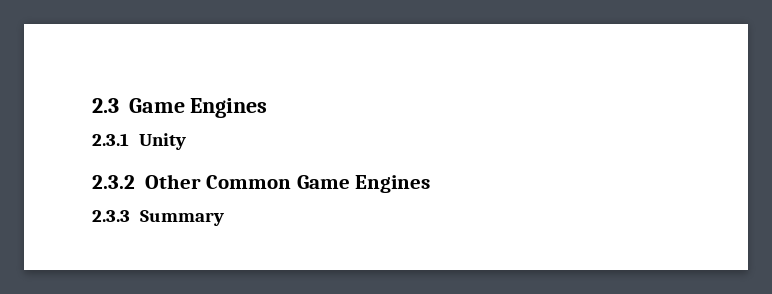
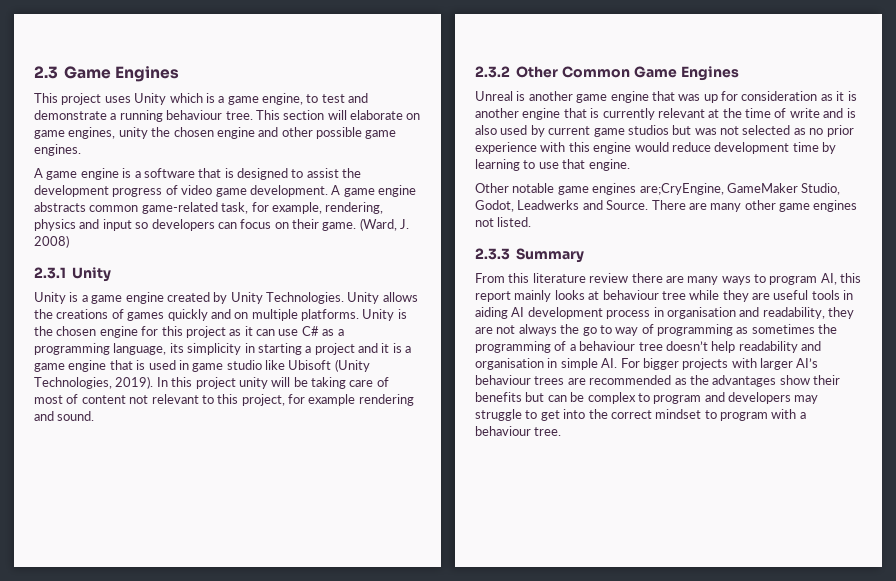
[92,133,186,150] 2.3.1 Unity -> [34,93,369,105] [34,110,421,122] [34,127,397,139] [34,144,81,156] [34,168,362,180] [34,185,416,197] [34,202,384,214] [34,218,410,231] [34,235,69,248] [34,267,112,282] [34,292,418,304] [34,309,407,321] [34,326,344,338] [34,343,412,355] [34,359,370,372] [34,376,389,389] [34,394,414,406] [34,411,95,421] This project uses Unity which is a game engine, to test and demonstrate a running behaviour tree. This section will elaborate on game engines, unity the chosen engine and other possible game engines. // A game engine is a software that is designed to assist the development progress of video game development. A game engine abstracts common game-related task, for example, rendering, physics and input so developers can focus on their game. (Ward, J. 2008) // 2.3.1 Unity // Unity is a game engine created by Unity Technologies. Unity allows the creations of games quickly and on multiple platforms. Unity is the chosen engine for this project as it can use C# as a programming language, its simplicity in starting a project and it is a game engine that is used in game studio like Ubisoft (Unity Technologies, 2019). In this project unity will be taking care of most of content not relevant to this project, for example rendering and sound.
[92,210,224,226] 2.3.3 Summary -> [475,91,857,103] [475,108,856,120] [475,125,854,137] [475,142,836,154] [475,159,630,171] [475,183,841,195] [475,200,858,212] [475,217,532,227] [475,248,585,263] [475,273,862,285] [475,290,854,302] [475,307,854,319] [475,324,838,336] [475,341,821,353] [475,358,819,370] [475,375,840,387] [475,392,819,404] [475,409,806,421] [475,426,562,436] Unreal is another game engine that was up for consideration as it is another engine that is currently relevant at the time of write and is also used by current game studios but was not selected as no prior experience with this engine would reduce development time by learning to use that engine. // Other notable game engines are;CryEngine, GameMaker Studio, Godot, Leadwerks and Source. There are many other game engines not listed. // 2.3.3 Summary // From this literature review there are many ways to program AI, this report mainly looks at behaviour tree while they are useful tools in aiding AI development process in organisation and readability, they are not always the go to way of programming as sometimes the programming of a behaviour tree doesn’t help readability and organisation in simple AI. For bigger projects with larger AI’s behaviour trees are recommended as the advantages show their benefits but can be complex to program and developers may struggle to get into the correct mindset to program with a behaviour tree.

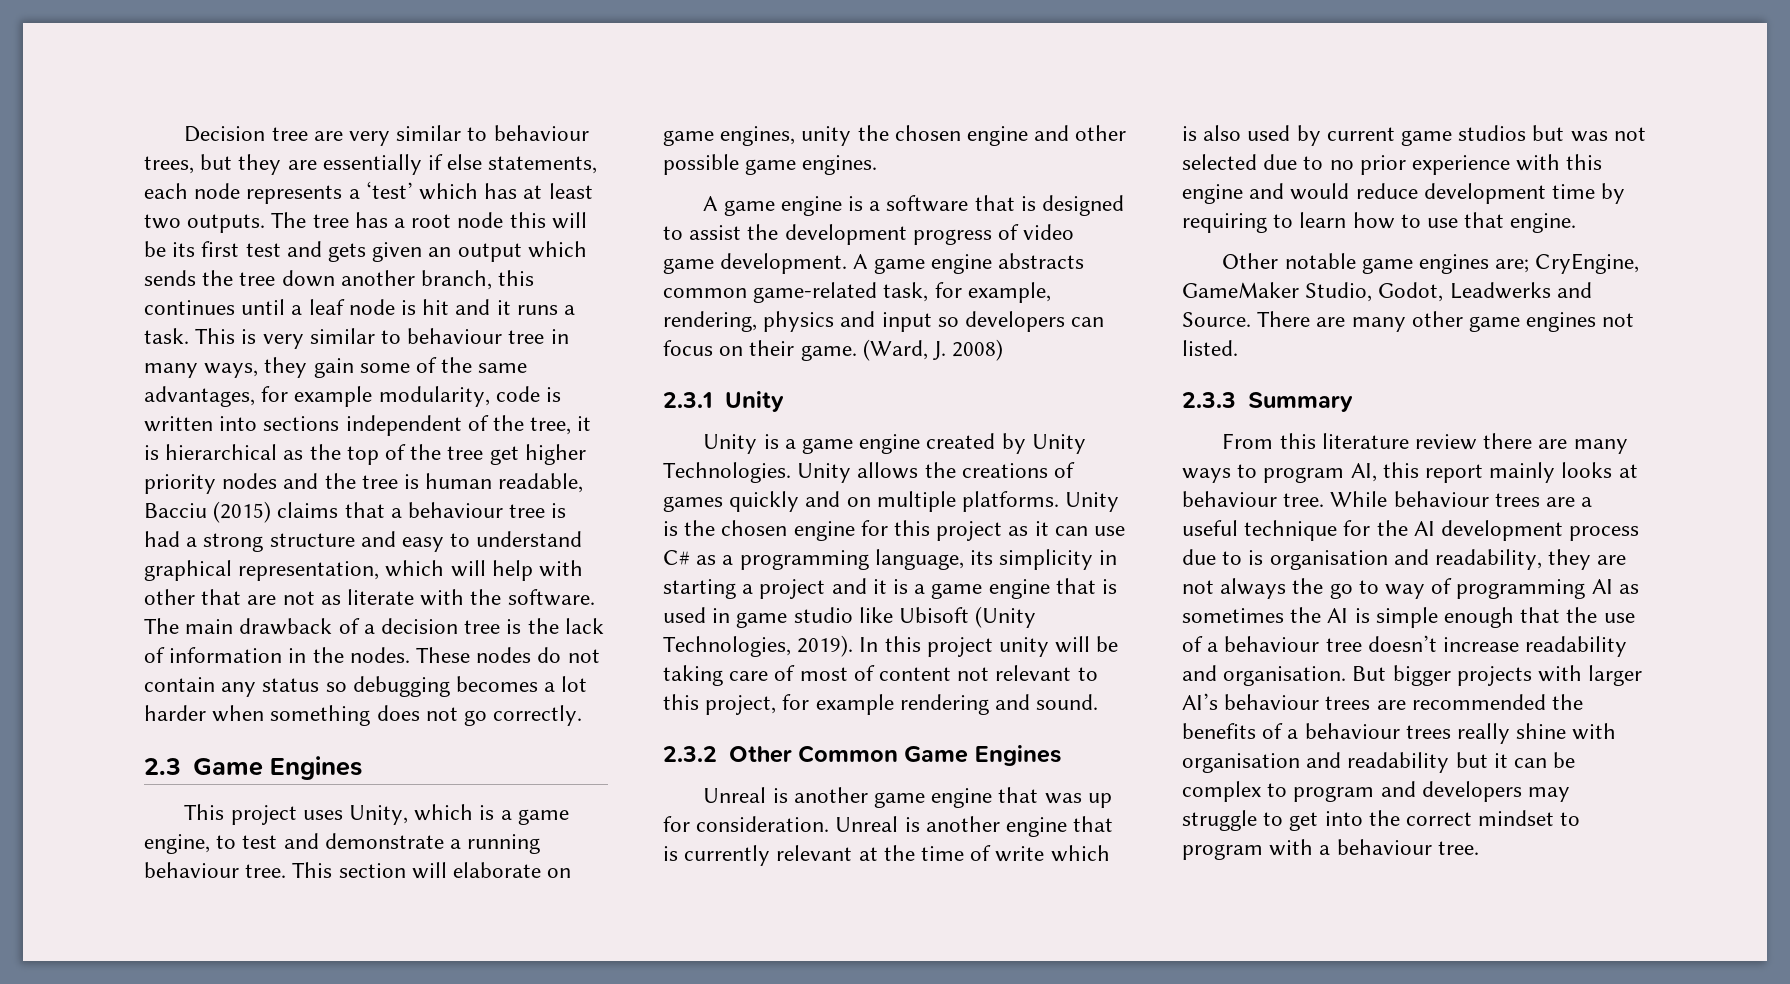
(34, 72) none -> [184,125,589,146] [144,154,598,175] [144,181,593,204] [144,212,587,233] [144,241,587,262] [144,270,535,290] [144,299,576,315] [144,328,569,349] [144,357,528,378] [144,386,562,407] [144,415,592,436] [144,444,586,465] [144,473,584,494] [144,501,567,523] [144,531,583,552] [144,560,584,581] [144,589,595,606] [144,618,604,635] [144,647,600,663] [144,676,588,697] [144,705,583,726] Decision tree are very similar to behaviour trees, but they are essentially if else statements, each node represents a ‘test’ which has at least two outputs. The tree has a root node this will be its first test and gets given an output which sends the tree down another branch, this continues until a leaf node is hit and it runs a task. This is very similar to behaviour tree in many ways, they gain some of the same advantages, for example modularity, code is written into sections independent of the tree, it is hierarchical as the top of the tree get higher priority nodes and the tree is human readable, Bacciu (2015) claims that a behaviour tree is had a strong structure and easy to understand graphical representation, which will help with other that are not as literate with the software. The main drawback of a decision tree is the lack of information in the nodes. These nodes do not contain any status so debugging becomes a lot harder when something does not go correctly. //
[134,93,167,105] Unity -> [348,805,408,825] Unity,
[741,91,845,101] consideration as it -> [696,816,899,832] consideration. Unreal
[823,108,844,118] and -> [1050,845,1110,862] which
[793,128,806,135] as -> [1263,154,1324,170] due to
(632, 148) none -> [1249,183,1285,199] and
[475,159,520,171] learning -> [1182,212,1395,233] requiring to learn how
[639,183,724,195] are;CryEngine, -> [1495,253,1640,274] are; CryEngine,
[661,290,854,302] [475,307,664,319] tree while they are useful tools in aiding AI development process in -> [1283,491,1593,507] [1182,520,1640,541] [1182,549,1264,565] tree. While behaviour trees are a useful technique for the AI development process due to is
(733, 330) none -> [1591,579,1613,594] AI
[475,341,551,353] programming -> [1327,607,1635,628] AI is simple enough that the use
[711,341,736,353] help -> [1443,637,1520,652] increase
[475,358,640,370] organisation in simple AI. For -> [1223,666,1387,686] organisation. But
[674,375,840,387] [475,392,545,402] as the advantages show their benefits but -> [1552,694,1584,710] [1182,723,1617,744] [1182,752,1508,773] the benefits of a behaviour trees really shine with organisation and readability but it

